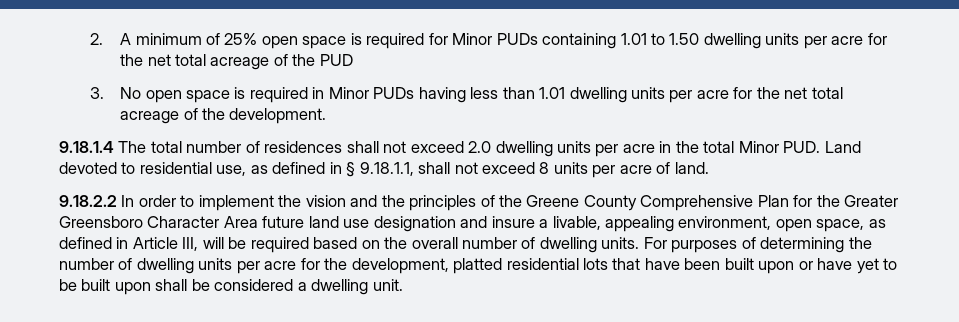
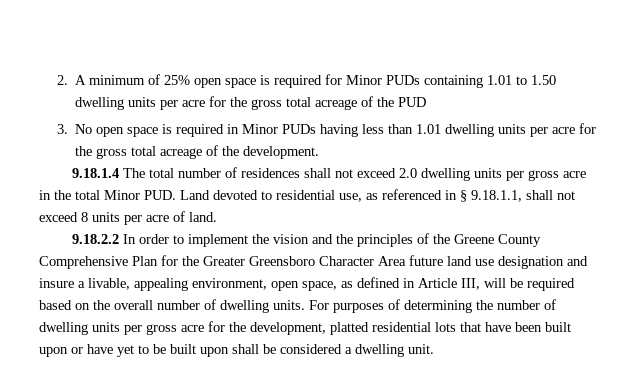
[147,54,171,66] net -> [251,99,283,110] gross
[784,87,808,99] net -> [96,148,128,159] gross
(619, 150) none -> [527,170,559,181] gross
[272,162,326,174] defined -> [382,189,442,200] referenced
(260, 267) none -> [146,324,177,335] gross

